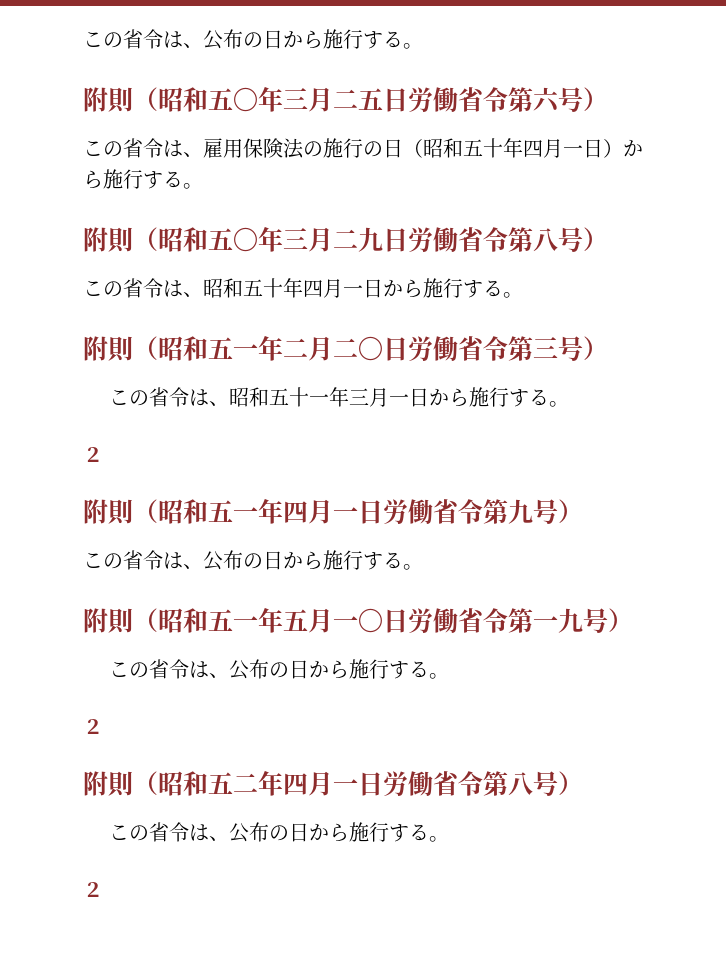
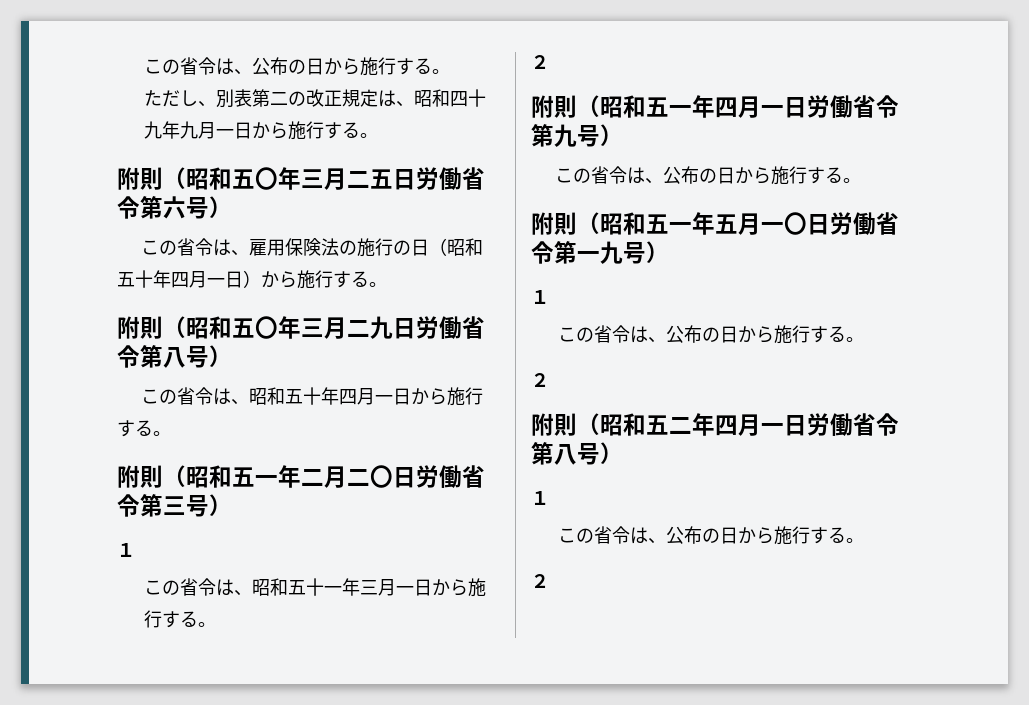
[83,29,423,50] この省令は、公布の日から施行する。 -> [143,57,450,76] [143,89,486,108] [143,121,378,140] この省令は、公布の日から施行する。 // ただし、別表第二の改正規定は、昭和四十九年九月一日から施行する。
(608, 348) none -> [117,543,135,557] // １
(633, 620) none -> [531,290,549,304] // １
(583, 783) none -> [531,491,549,505] // １

